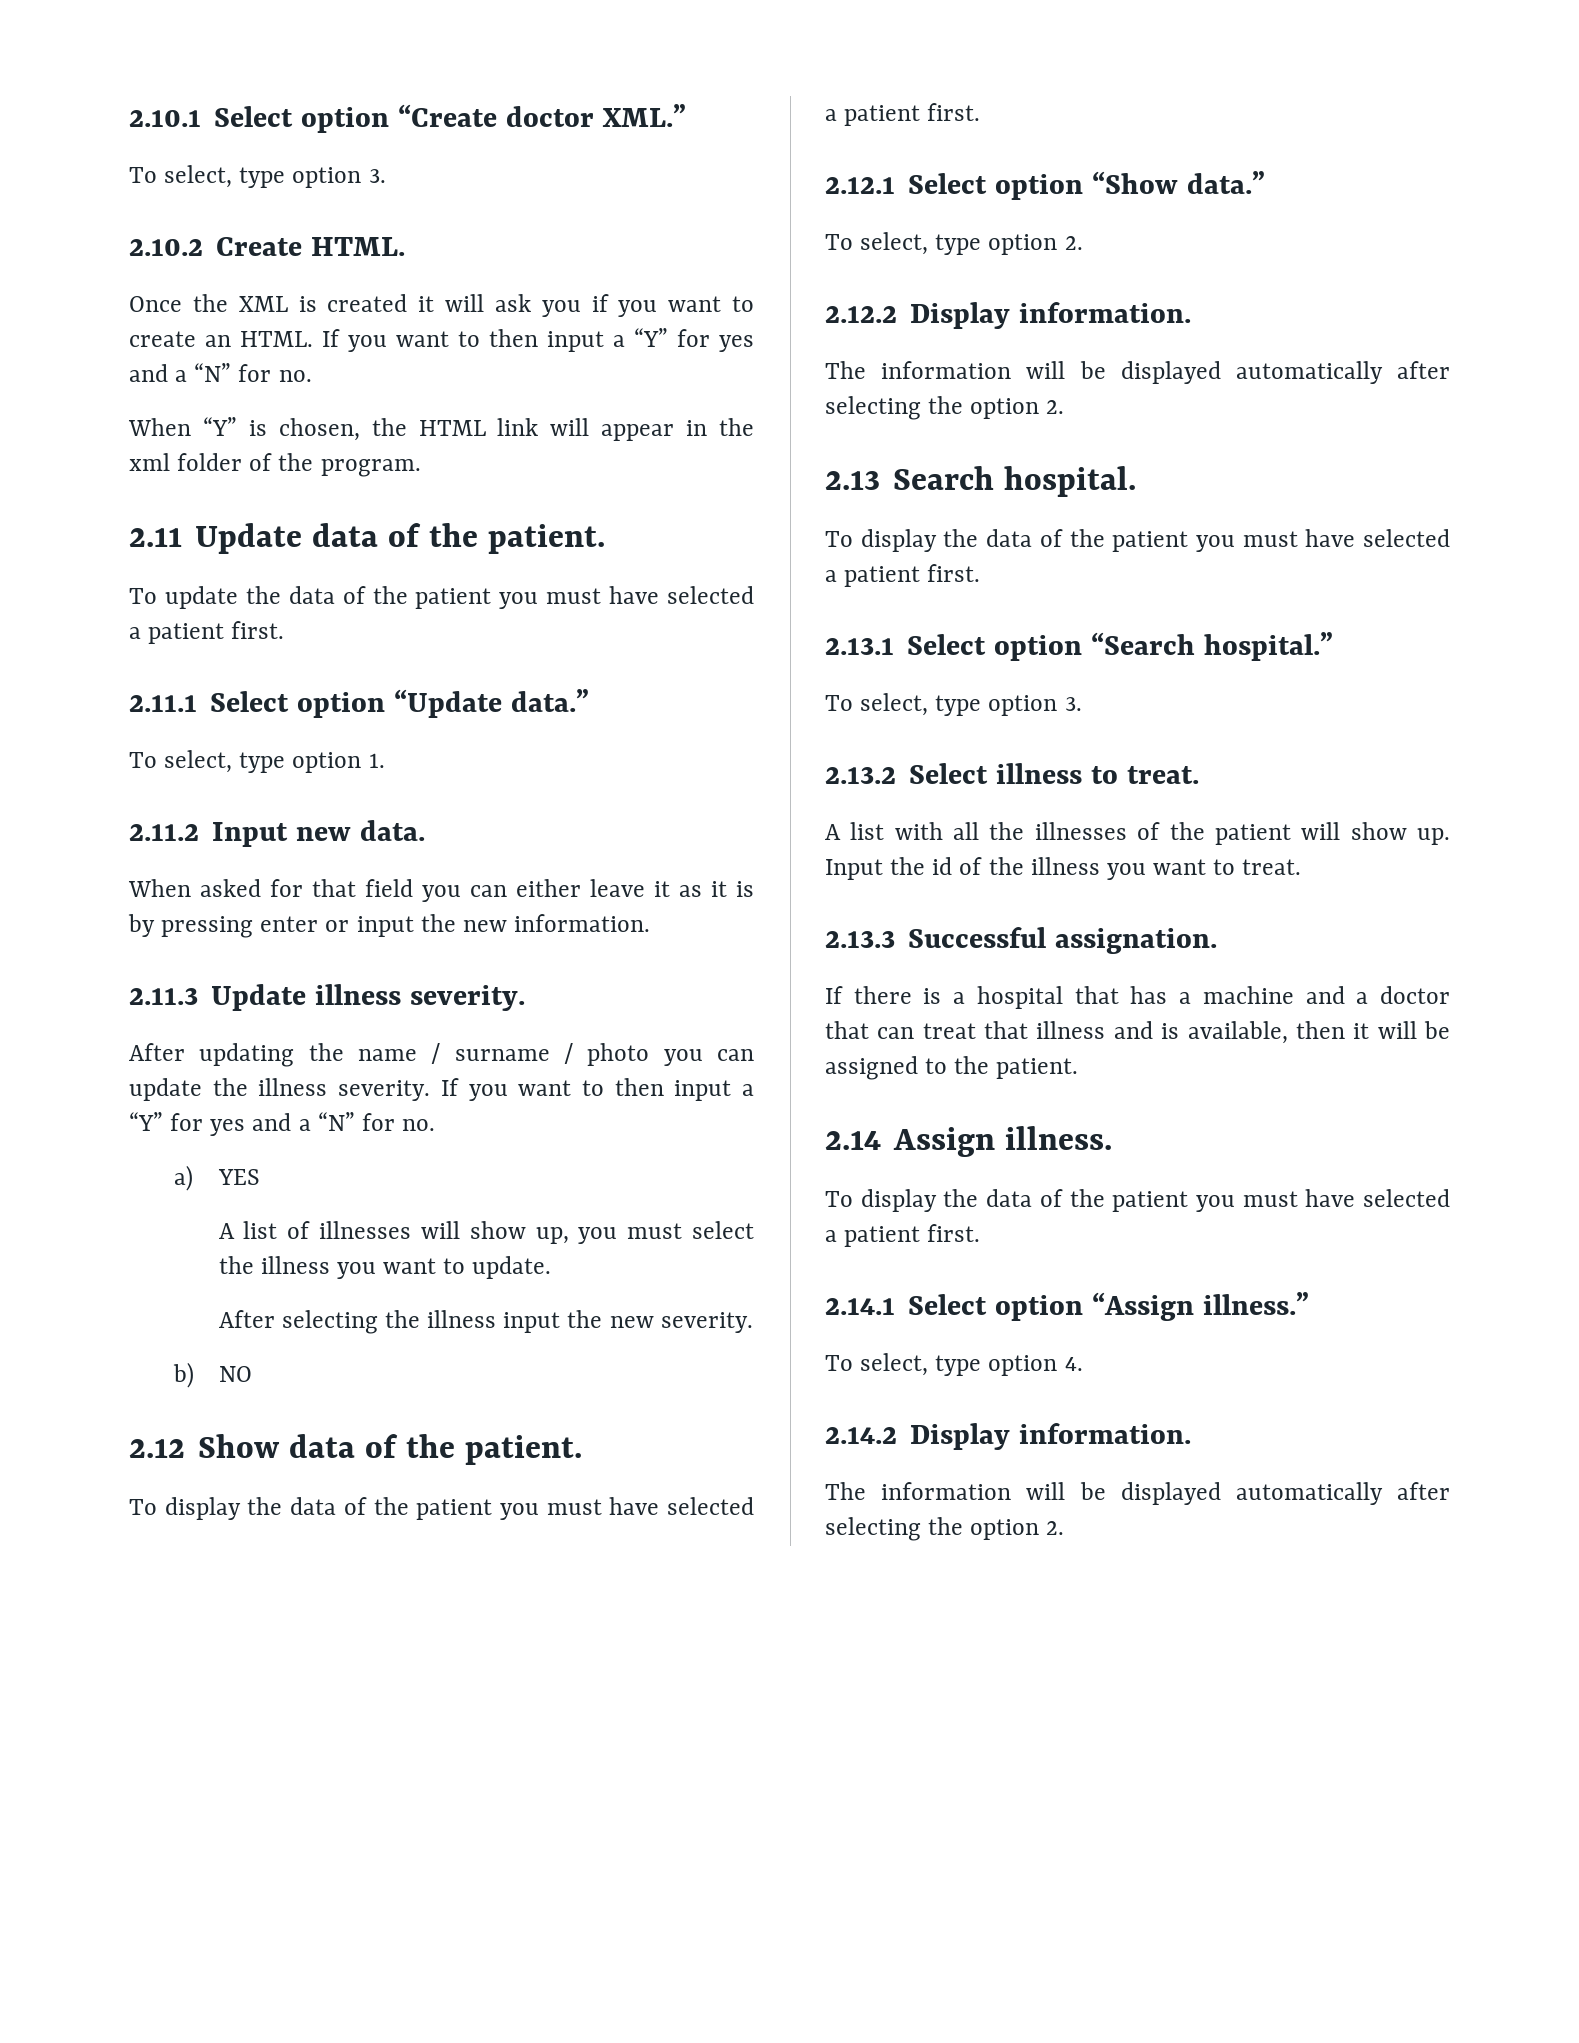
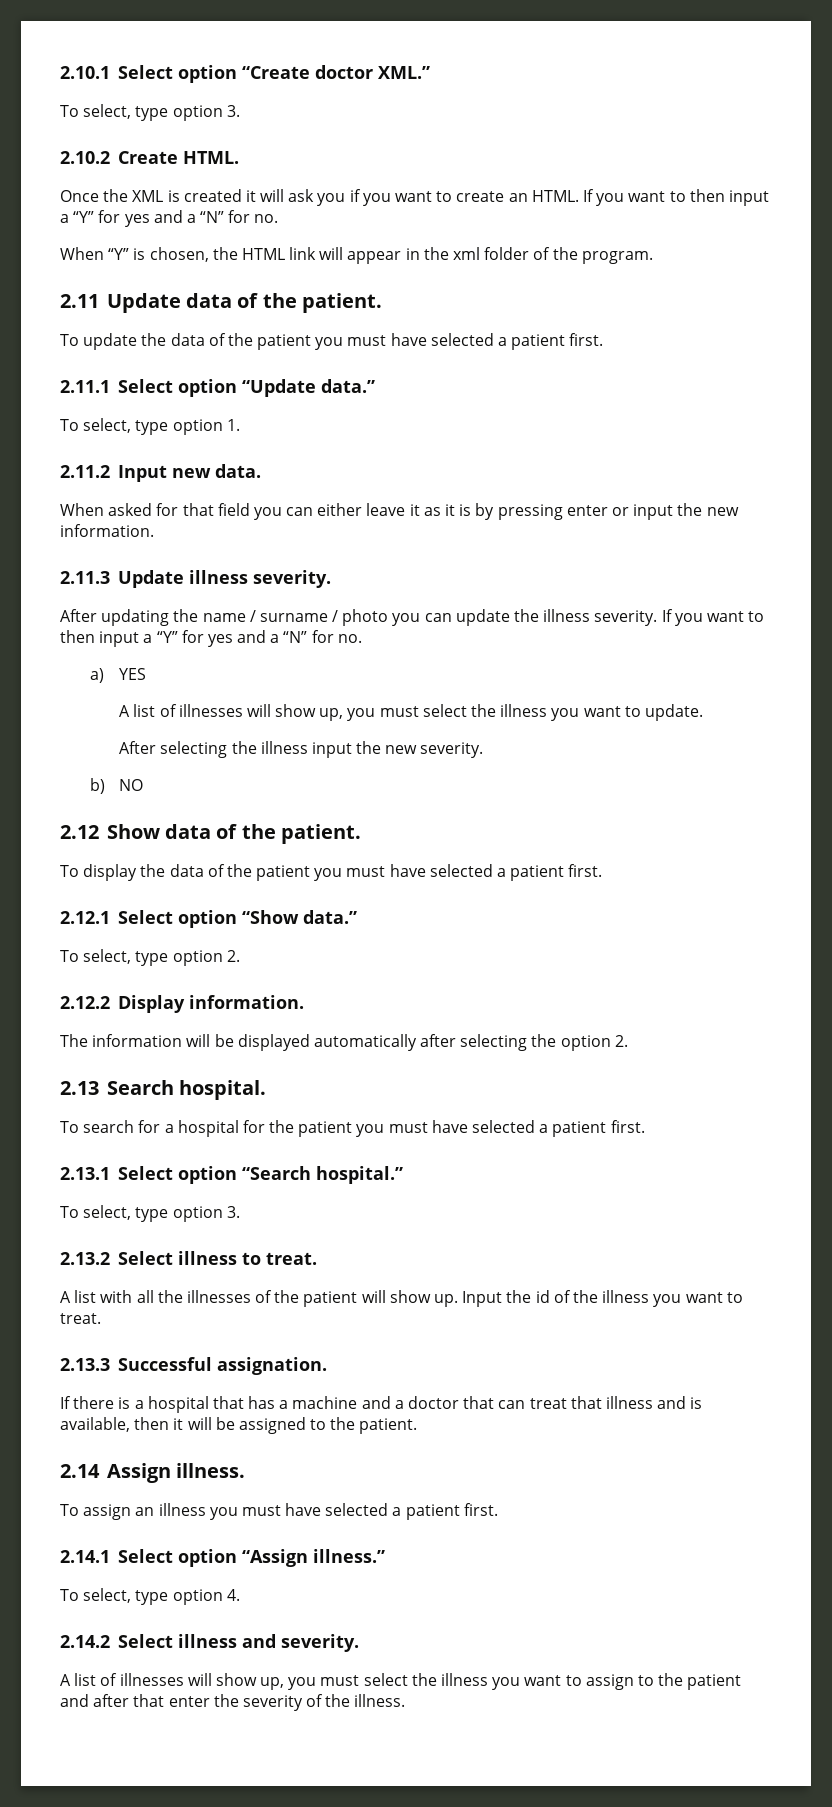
[860,529,1063,552] display the data of -> [83,1120,265,1137] search for a hospital for
[860,1189,1189,1212] display the data of the patient -> [83,1503,206,1520] assign an illness
[910,1423,1192,1450] [825,1482,1450,1505] [825,1517,1065,1541] Display information. // The information will be displayed automatically after selecting the option 2. -> [117,1634,359,1652] [60,1673,742,1690] [60,1694,406,1711] Select illness and severity. // A list of illnesses will show up, you must select the illness you want to assign to the patient and after that enter the severity of the illness.

